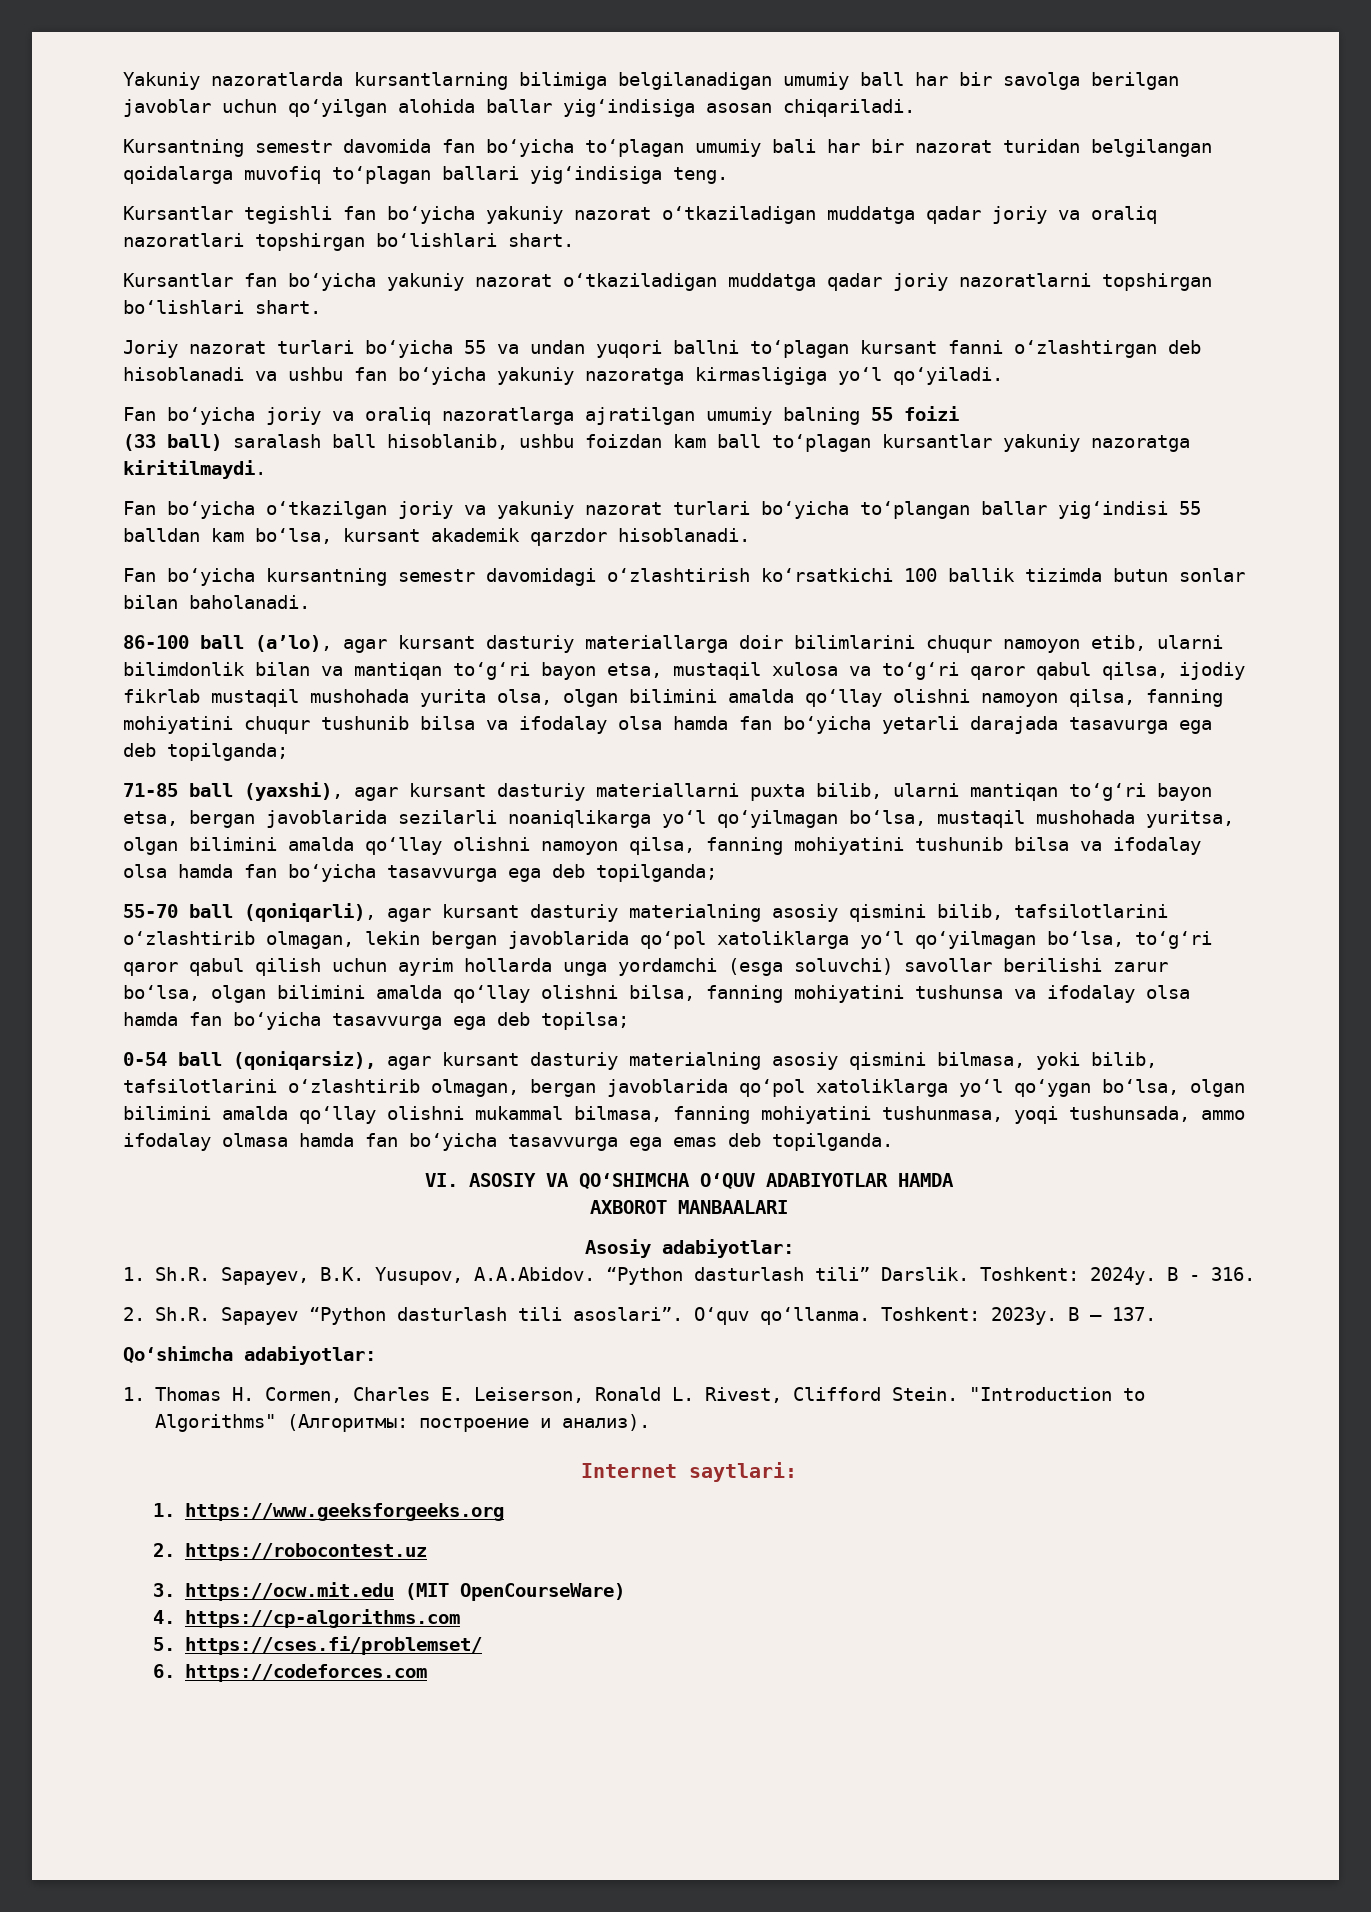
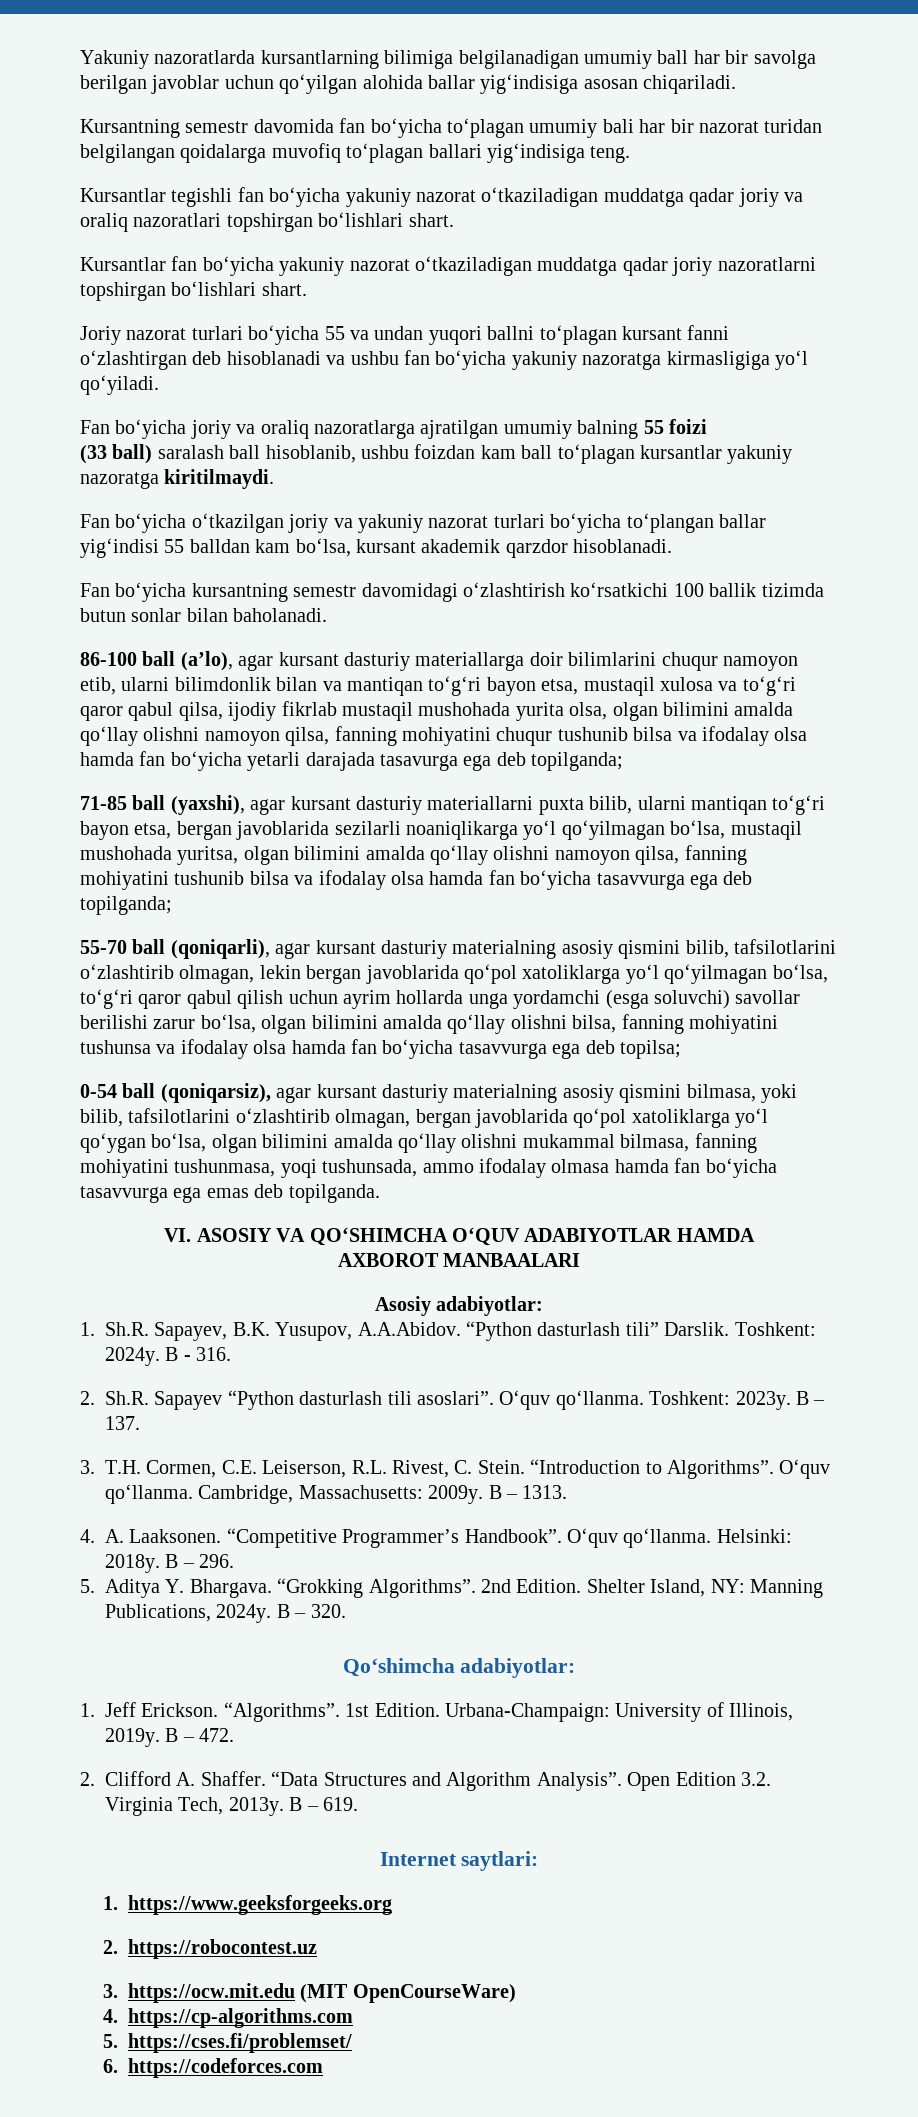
[123,1346,376,1365] [123,1387,1145,1403] [154,1414,650,1432] Qo‘shimcha adabiyotlar: // 1. Thomas H. Cormen, Charles E. Leiserson, Ronald L. Rivest, Clifford Stein. "Introduction to Algorithms" (Алгоритмы: построение и анализ). -> [80,1459,831,1479] [105,1484,568,1504] [80,1528,792,1548] [105,1554,235,1573] [80,1578,823,1598] [105,1604,346,1623] [342,1658,576,1678] [80,1702,794,1722] [105,1728,235,1747] [80,1771,771,1791] [105,1797,358,1816] 3. T.H. Cormen, C.E. Leiserson, R.L. Rivest, C. Stein. “Introduction to Algorithms”. O‘quv qo‘llanma. Cambridge, Massachusetts: 2009y. В – 1313. // 4. A. Laaksonen. “Competitive Programmer’s Handbook”. O‘quv qo‘llanma. Helsinki: 2018y. В – 296. // 5. Aditya Y. Bhargava. “Grokking Algorithms”. 2nd Edition. Shelter Island, NY: Manning Publications, 2024y. B – 320. // Qo‘shimcha adabiyotlar: // 1. Jeff Erickson. “Algorithms”. 1st Edition. Urbana-Champaign: University of Illinois, 2019y. B – 472. // 2. Clifford A. Shaffer. “Data Structures and Algorithm Analysis”. Open Edition 3.2. Virginia Tech, 2013y. B – 619.

